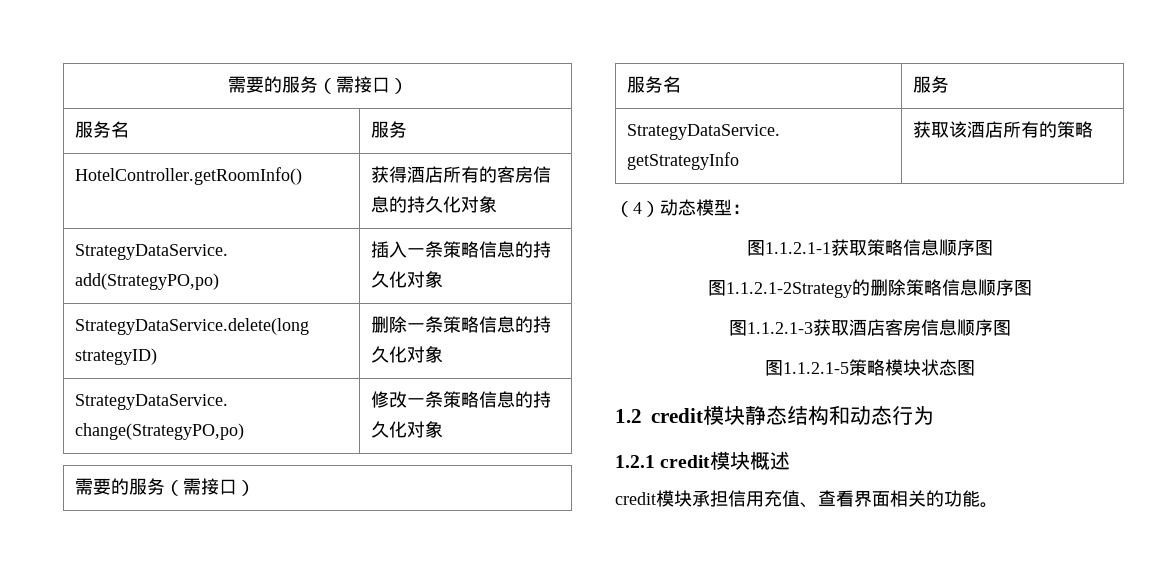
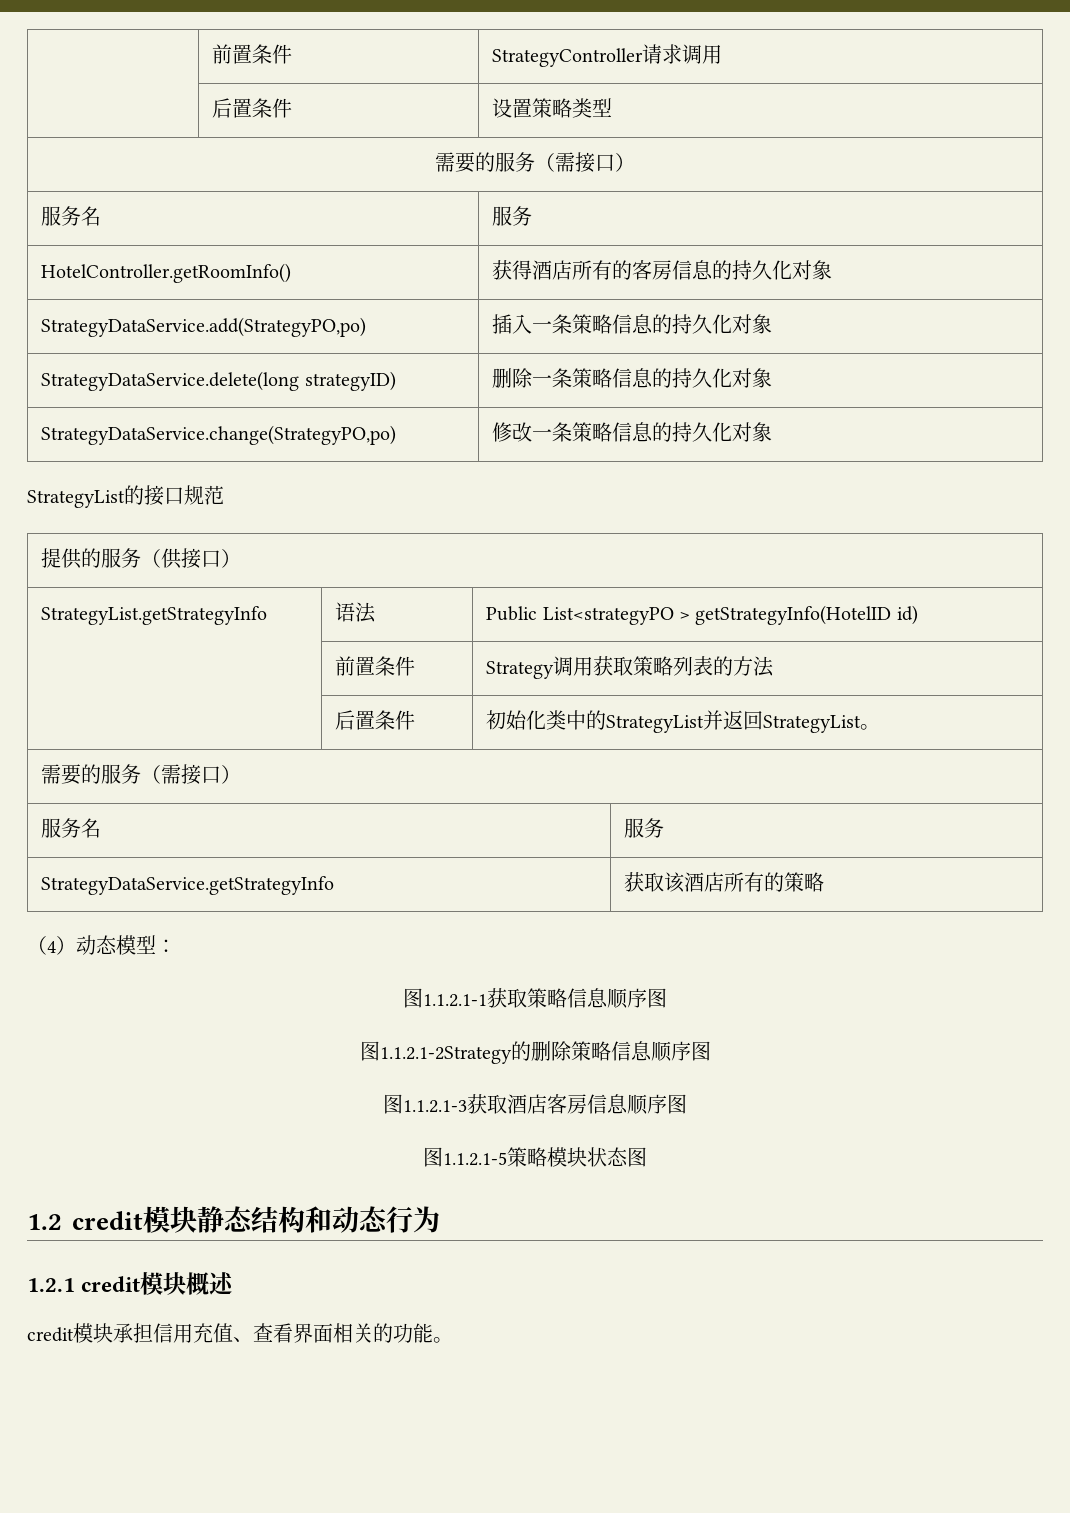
(227, 84) none -> [212,44,293,64] [492,44,723,67] [212,98,293,118] [492,98,613,118] | 前置条件 | StrategyController请求调用 // | 后置条件 | 设置策略类型 //
(444, 429) none -> [27,485,224,508] [41,548,242,569] [41,606,268,625] [335,602,377,623] [486,605,918,625] [335,656,416,676] [486,656,775,679] [335,710,416,730] [486,710,881,733] // StrategyList的接口规范 // 提供的服务（供接口） // StrategyList.getStrategyInfo | 语法 | Public List<strategyPO > getStrategyInfo(HotelID id) // | 前置条件 | Strategy调用获取策略列表的方法 // | 后置条件 | 初始化类中的StrategyList并返回StrategyList。

